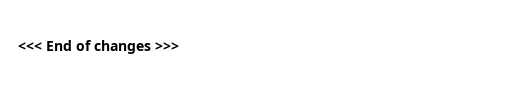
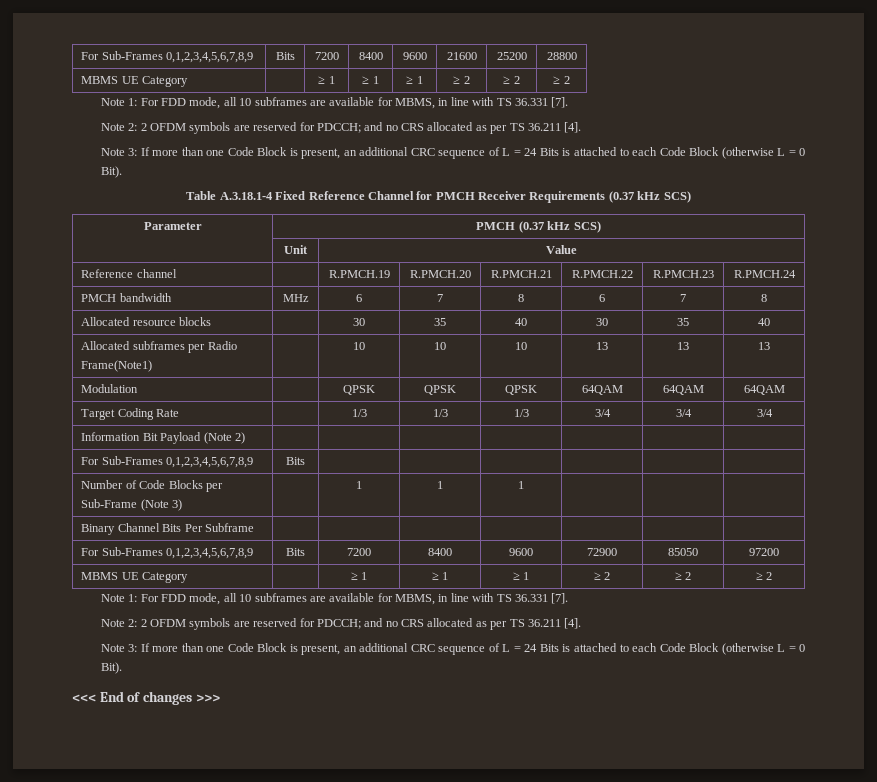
(18, 46) none -> [81,51,254,63] [275,52,295,60] [314,52,339,60] [358,52,383,60] [402,52,427,60] [446,52,477,60] [496,52,527,60] [546,52,577,60] [81,76,189,87] [318,76,335,84] [362,76,379,84] [406,76,423,84] [453,76,470,84] [503,76,520,84] [553,76,570,84] [100,97,569,109] [100,122,582,134] [100,147,805,159] [100,166,122,178] [186,191,691,203] [143,222,202,230] [476,221,601,233] [284,245,308,254] [546,245,577,254] [81,269,177,278] [328,270,390,278] [409,270,471,278] [490,270,552,278] [571,270,633,278] [652,270,714,278] [733,270,796,278] [81,293,172,302] [282,294,309,302] [356,294,362,302] [437,294,443,302] [518,294,524,302] [599,294,605,302] [680,294,686,302] [761,294,767,302] [81,317,212,326] [353,318,365,326] [434,318,446,326] [515,318,527,326] [596,318,608,326] [677,318,689,326] [758,318,770,326] [81,341,237,353] [81,360,153,372] [353,342,365,350] [434,342,446,350] [515,342,527,350] [596,342,608,350] [677,342,689,350] [758,342,770,350] [81,384,139,393] [343,385,375,395] [424,385,456,395] [505,385,537,395] [581,385,623,395] [662,385,704,395] [743,385,785,395] [81,408,180,420] [351,409,367,417] [432,409,448,417] [513,409,529,417] [594,409,611,417] [675,409,692,417] [756,409,773,417] [81,432,245,444] [81,456,254,468] [286,457,305,465] [81,480,223,492] [81,499,183,511] [356,481,362,489] [437,481,443,489] [518,481,524,489] [81,523,254,535] [81,547,254,559] [286,548,305,556] [347,548,371,556] [428,548,452,556] [509,548,533,556] [587,548,617,556] [668,548,698,556] [749,548,779,556] [81,572,189,583] [350,572,368,580] [431,572,449,580] [512,572,530,580] [593,572,611,580] [674,572,692,580] [755,572,773,580] [100,593,569,605] [100,618,582,630] [100,643,805,655] [100,662,122,674] For Sub-Frames 0,1,2,3,4,5,6,7,8,9 | Bits | 7200 | 8400 | 9600 | 21600 | 25200 | 28800 // MBMS UE Category | | ≥ 1 | ≥ 1 | ≥ 1 | ≥ 2 | ≥ 2 | ≥ 2 // Note 1: For FDD mode, all 10 subframes are available for MBMS, in line with TS 36.331 [7]. // Note 2: 2 OFDM symbols are reserved for PDCCH; and no CRS allocated as per TS 36.211 [4]. // Note 3: If more than one Code Block is present, an additional CRC sequence of L = 24 Bits is attached to each Code Block (otherwise L = 0 Bit). // Table A.3.18.1-4 Fixed Reference Channel for PMCH Receiver Requirements (0.37 kHz SCS) // Parameter | PMCH (0.37 kHz SCS) // | Unit | Value // Reference channel | | R.PMCH.19 | R.PMCH.20 | R.PMCH.21 | R.PMCH.22 | R.PMCH.23 | R.PMCH.24 // PMCH bandwidth | MHz | 6 | 7 | 8 | 6 | 7 | 8 // Allocated resource blocks | | 30 | 35 | 40 | 30 | 35 | 40 // Allocated subframes per Radio Frame(Note1) | | 10 | 10 | 10 | 13 | 13 | 13 // Modulation | | QPSK | QPSK | QPSK | 64QAM | 64QAM | 64QAM // Target Coding Rate | | 1/3 | 1/3 | 1/3 | 3/4 | 3/4 | 3/4 // Information Bit Payload (Note 2) | | | | | | | // For Sub-Frames 0,1,2,3,4,5,6,7,8,9 | Bits | | | | | | // Number of Code Blocks per Sub-Frame (Note 3) | | 1 | 1 | 1 | | | // Binary Channel Bits Per Subframe | | | | | | | // For Sub-Frames 0,1,2,3,4,5,6,7,8,9 | Bits | 7200 | 8400 | 9600 | 72900 | 85050 | 97200 // MBMS UE Category | | ≥ 1 | ≥ 1 | ≥ 1 | ≥ 2 | ≥ 2 | ≥ 2 // Note 1: For FDD mode, all 10 subframes are available for MBMS, in line with TS 36.331 [7]. // Note 2: 2 OFDM symbols are reserved for PDCCH; and no CRS allocated as per TS 36.211 [4]. // Note 3: If more than one Code Block is present, an additional CRC sequence of L = 24 Bits is attached to each Code Block (otherwise L = 0 Bit). //

